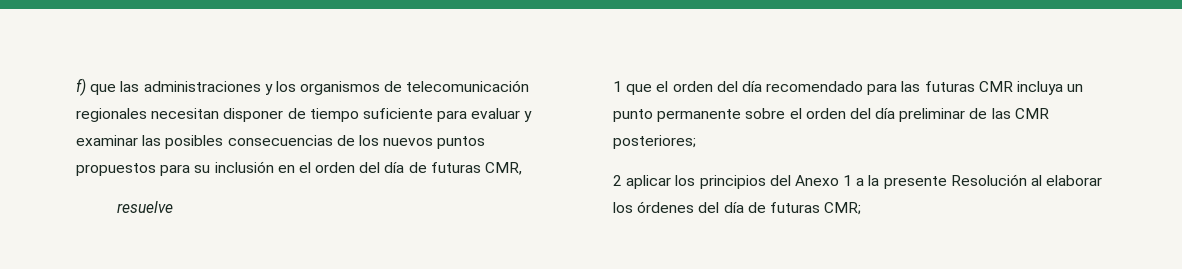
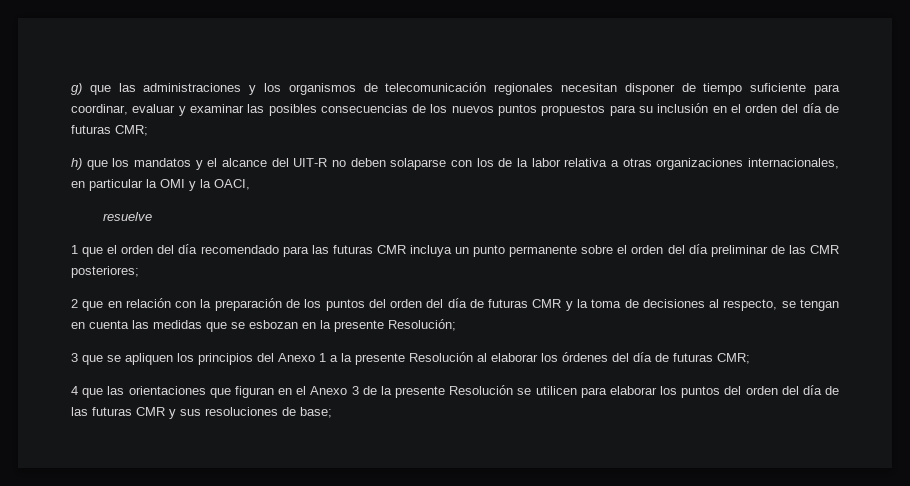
[76,78,86,96] f) -> [71,83,82,95] g)
(468, 116) none -> [71,104,128,115] coordinar,
[485,162,523,175] CMR, -> [115,125,148,136] [71,158,839,170] [71,179,250,191] CMR; // h) que los mandatos y el alcance del UIT-R no deben solaparse con los de la labor relativa a otras organizaciones internacionales, en particular la OMI y la OACI,
[626,175,672,189] aplicar -> [82,298,839,311] [71,319,456,332] [71,353,173,365] que en relación con la preparación de los puntos del orden del día de futuras CMR y la toma de decisiones al respecto, se tengan en cuenta las medidas que se esbozan en la presente Resolución; // 3 que se apliquen
(862, 208) none -> [71,385,839,398] [71,407,332,419] // 4 que las orientaciones que figuran en el Anexo 3 de la presente Resolución se utilicen para elaborar los puntos del orden del día de las futuras CMR y sus resoluciones de base;

